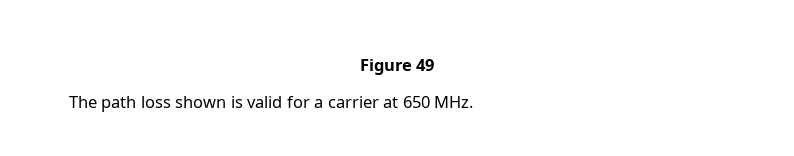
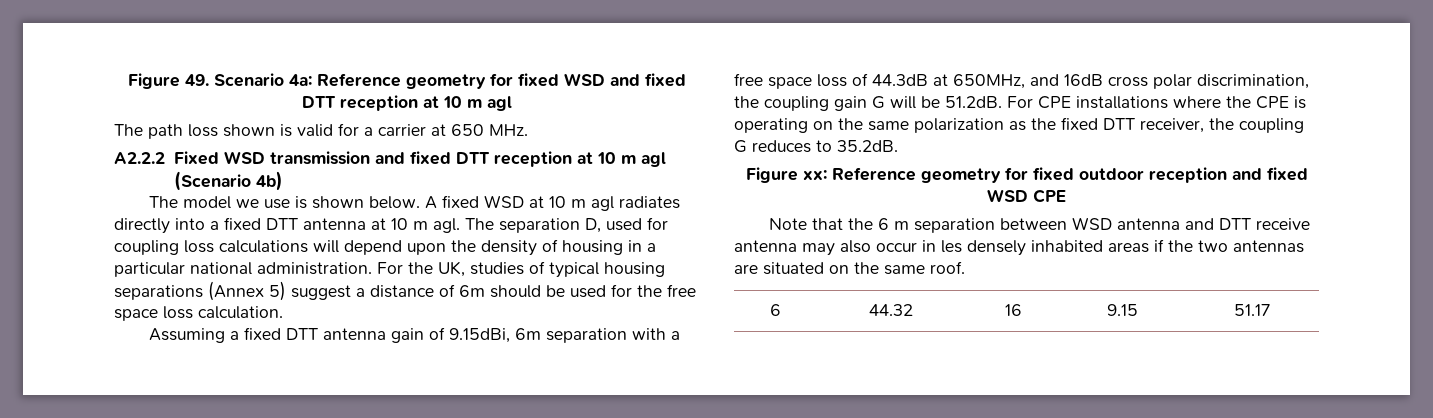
[359,59,435,75] Figure 49 -> [127,73,686,89] [301,95,512,111] Figure 49. Scenario 4a: Reference geometry for fixed WSD and fixed DTT reception at 10 m agl
(474, 102) none -> [114,151,666,167] [173,171,283,191] [148,195,680,211] [114,217,668,234] [114,239,656,256] [114,261,665,278] [114,281,696,301] [114,306,283,321] [148,327,680,343] [734,73,1309,89] [734,96,1306,111] [734,117,1304,133] [734,140,898,153] [745,167,1308,183] [987,189,1066,203] [768,217,1310,233] [734,239,1304,256] [734,261,965,275] [769,304,781,316] [869,304,913,316] [1005,304,1022,316] [1107,304,1138,316] [1233,304,1270,316] // A2.2.2 Fixed WSD transmission and fixed DTT reception at 10 m agl (Scenario 4b) // The model we use is shown below. A fixed WSD at 10 m agl radiates directly into a fixed DTT antenna at 10 m agl. The separation D, used for coupling loss calculations will depend upon the density of housing in a particular national administration. For the UK, studies of typical housing separations (Annex 5) suggest a distance of 6m should be used for the free space loss calculation. // Assuming a fixed DTT antenna gain of 9.15dBi, 6m separation with a free space loss of 44.3dB at 650MHz, and 16dB cross polar discrimination, the coupling gain G will be 51.2dB. For CPE installations where the CPE is operating on the same polarization as the fixed DTT receiver, the coupling G reduces to 35.2dB. // Figure xx: Reference geometry for fixed outdoor reception and fixed WSD CPE // Note that the 6 m separation between WSD antenna and DTT receive antenna may also occur in les densely inhabited areas if the two antennas are situated on the same roof. // 6 | 44.32 | 16 | 9.15 | 51.17

